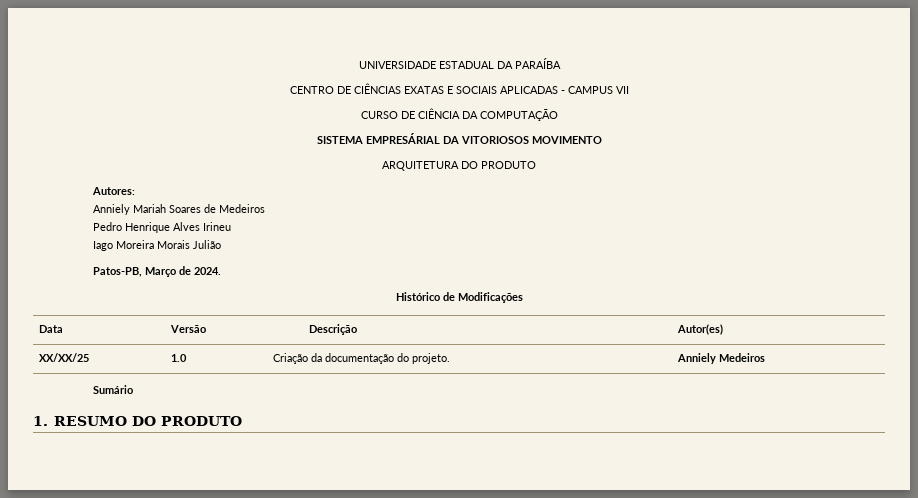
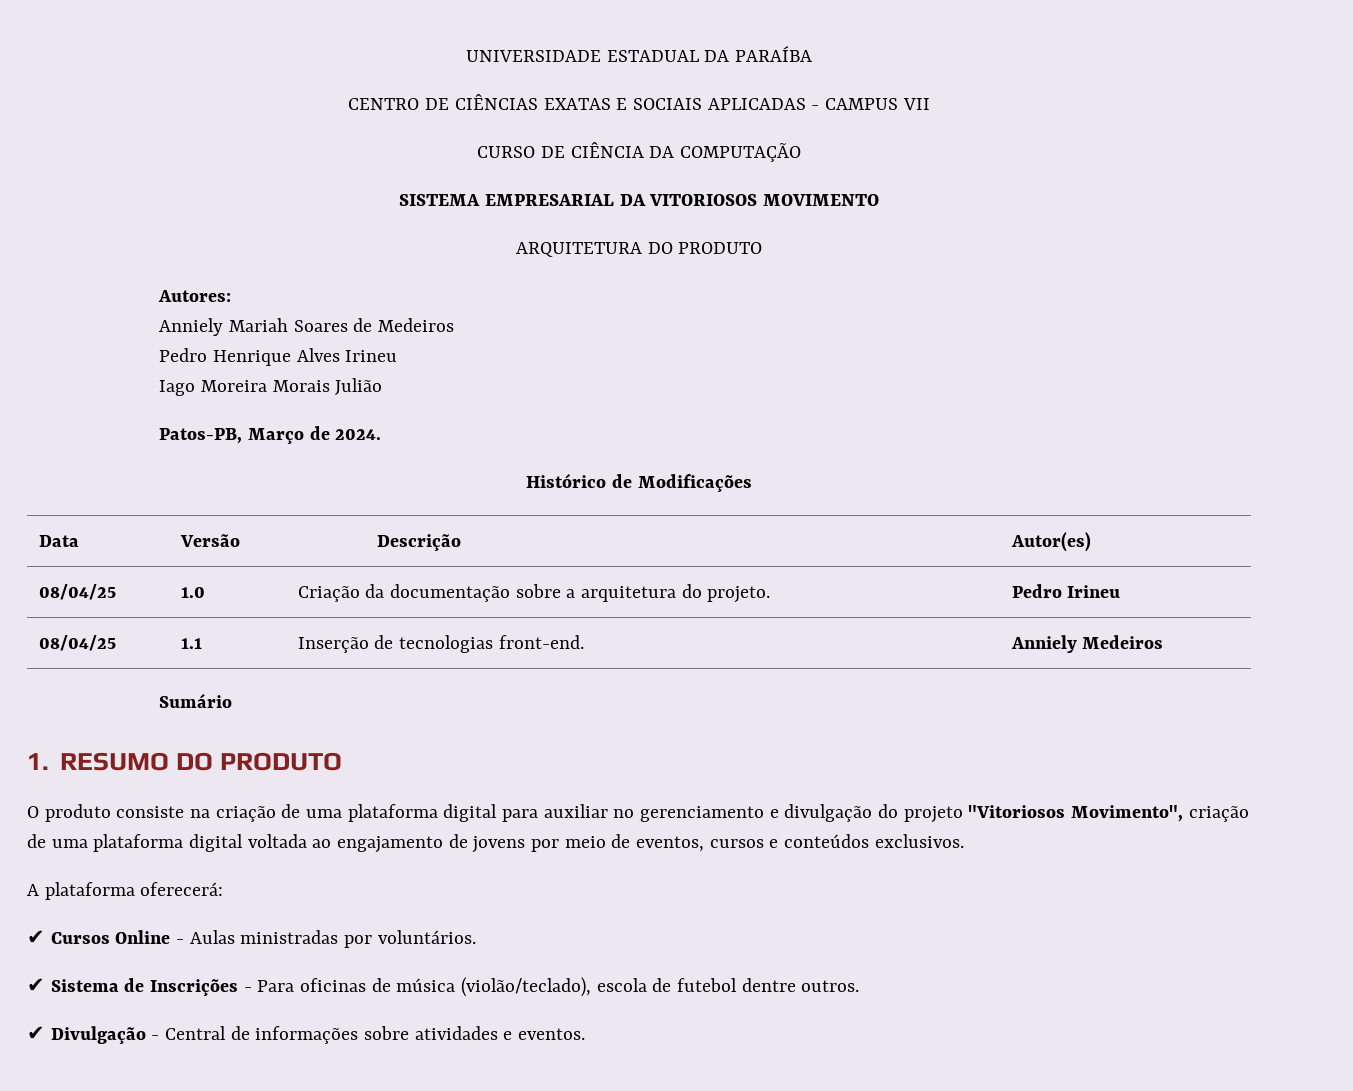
[365,133,440,144] EMPRESÁRIAL -> [484,194,614,206] EMPRESARIAL
[39,353,90,362] XX/XX/25 -> [38,584,116,600] 08/04/25
(395, 358) none -> [515,584,677,602] sobre a arquitetura
(451, 358) none -> [1011,584,1121,598] [38,635,116,651] [180,638,202,649] [297,635,584,653] | Pedro Irineu // 08/04/25 | 1.1 | Inserção de tecnologias front-end.
(242, 421) none -> [27,804,1249,823] [27,834,964,853] [27,882,224,900] [27,930,476,948] [27,977,860,997] [27,1026,586,1044] // O produto consiste na criação de uma plataforma digital para auxiliar no gerenciamento e divulgação do projeto "Vitoriosos Movimento", criação de uma plataforma digital voltada ao engajamento de jovens por meio de eventos, cursos e conteúdos exclusivos. // A plataforma oferecerá: // ✔ Cursos Online - Aulas ministradas por voluntários. // ✔ Sistema de Inscrições - Para oficinas de música (violão/teclado), escola de futebol dentre outros. // ✔ Divulgação - Central de informações sobre atividades e eventos.

